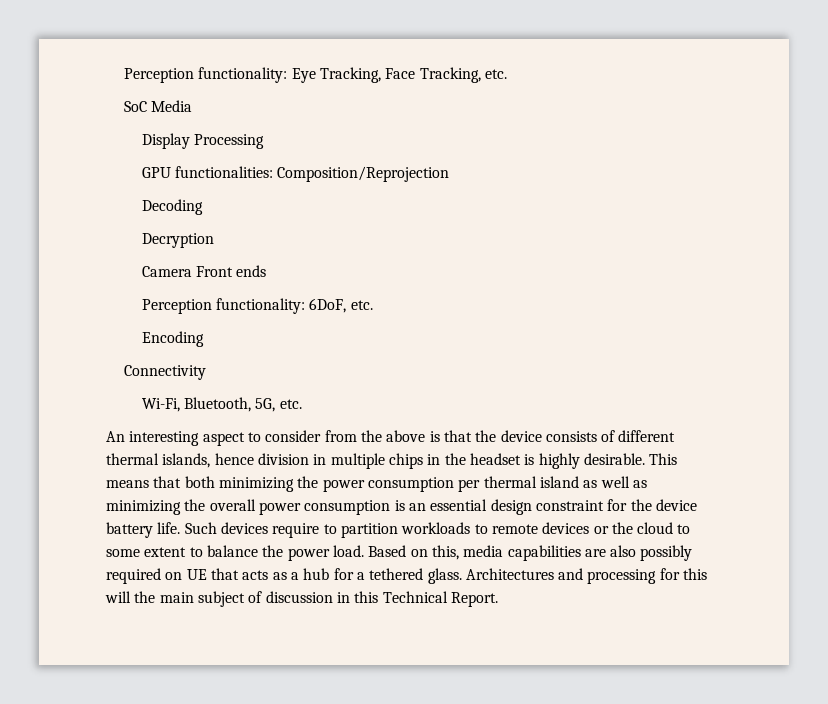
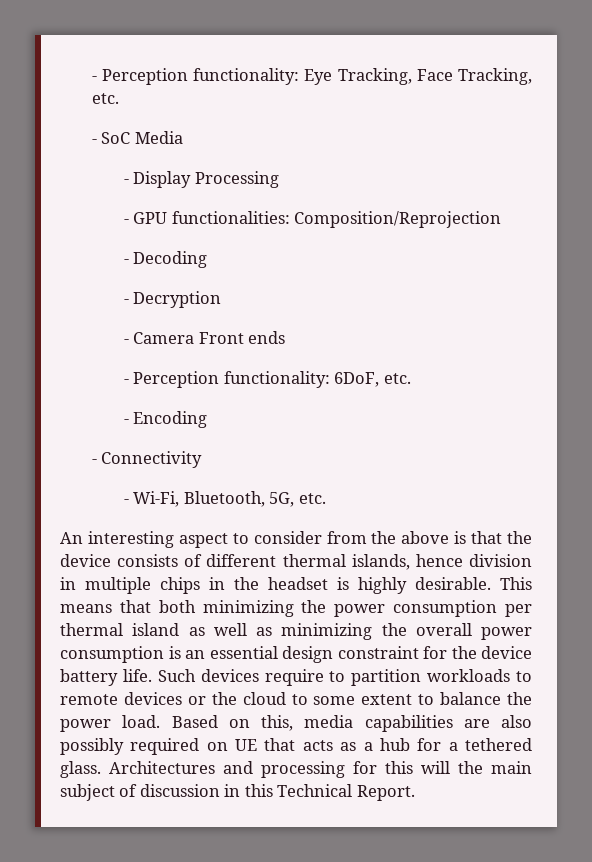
(123, 75) none -> [91,76,97,81] -
(507, 74) none -> [91,139,97,144] -
(193, 106) none -> [123,179,129,184] -
(265, 141) none -> [123,219,129,224] -
(450, 174) none -> [123,259,129,264] -
(203, 207) none -> [123,299,129,304] -
(214, 240) none -> [123,339,129,344] -
(267, 271) none -> [123,379,129,384] -
(373, 305) none -> [123,419,129,424] -
(204, 339) none -> [91,459,97,464] -
(206, 372) none -> [123,499,129,504] -

